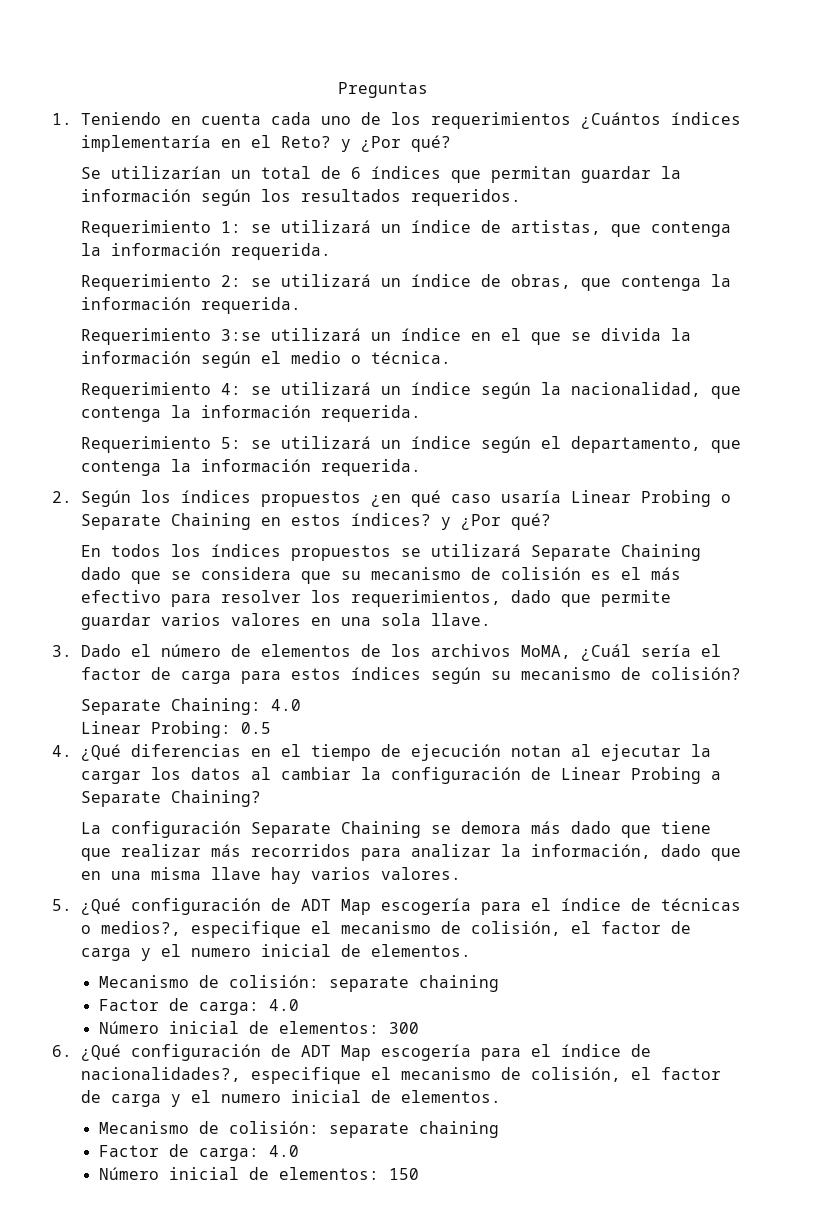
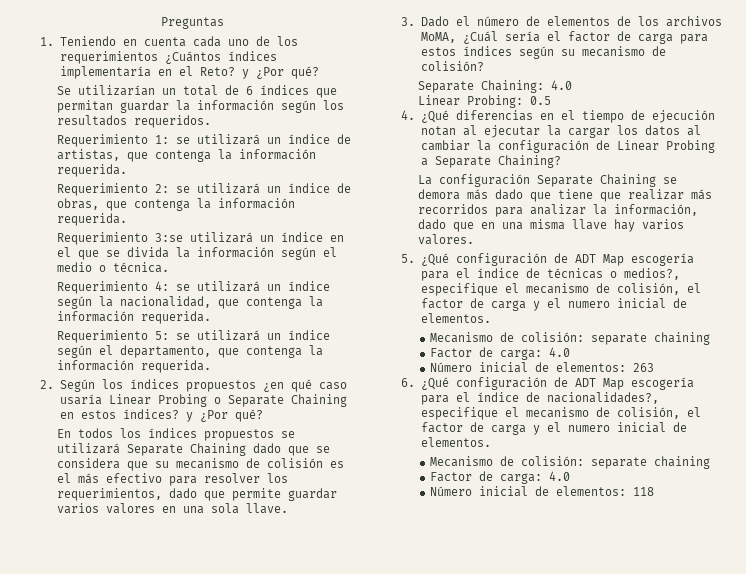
[388,1022,419,1034] 300 -> [633,363,655,372] 263
[388,1168,419,1180] 150 -> [633,487,655,496] 118

